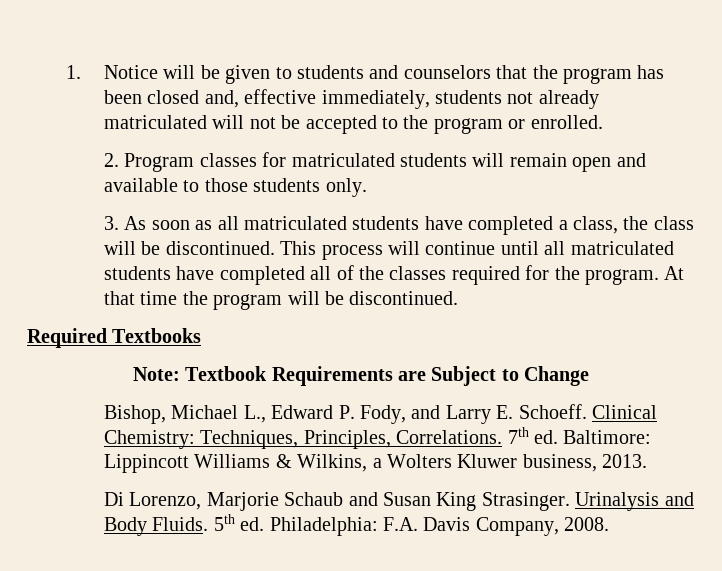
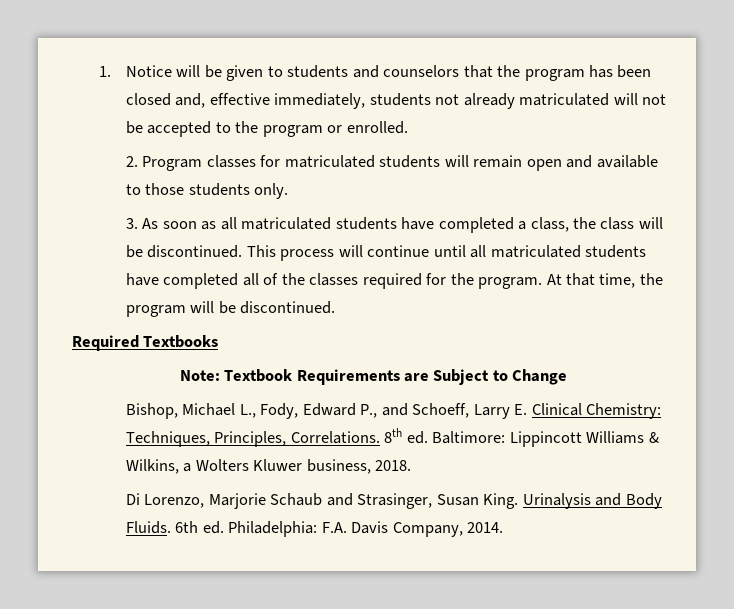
[140,291,178,305] time -> [599,273,636,288] time,
[271,405,441,424] Edward P. Fody, and -> [260,403,470,419] Fody, Edward P., and Schoeff,
[518,404,587,419] Schoeff. -> (528, 409) none
[507,427,529,444] 7th -> [384,428,403,443] 8th
[602,454,648,468] 2013. -> [375,460,412,471] 2018.
[383,492,570,511] Susan King Strasinger. -> [357,493,519,509] Strasinger, Susan King.
[213,514,235,531] 5th -> [175,521,199,533] 6th
[564,517,610,531] 2008. -> [467,522,504,533] 2014.

